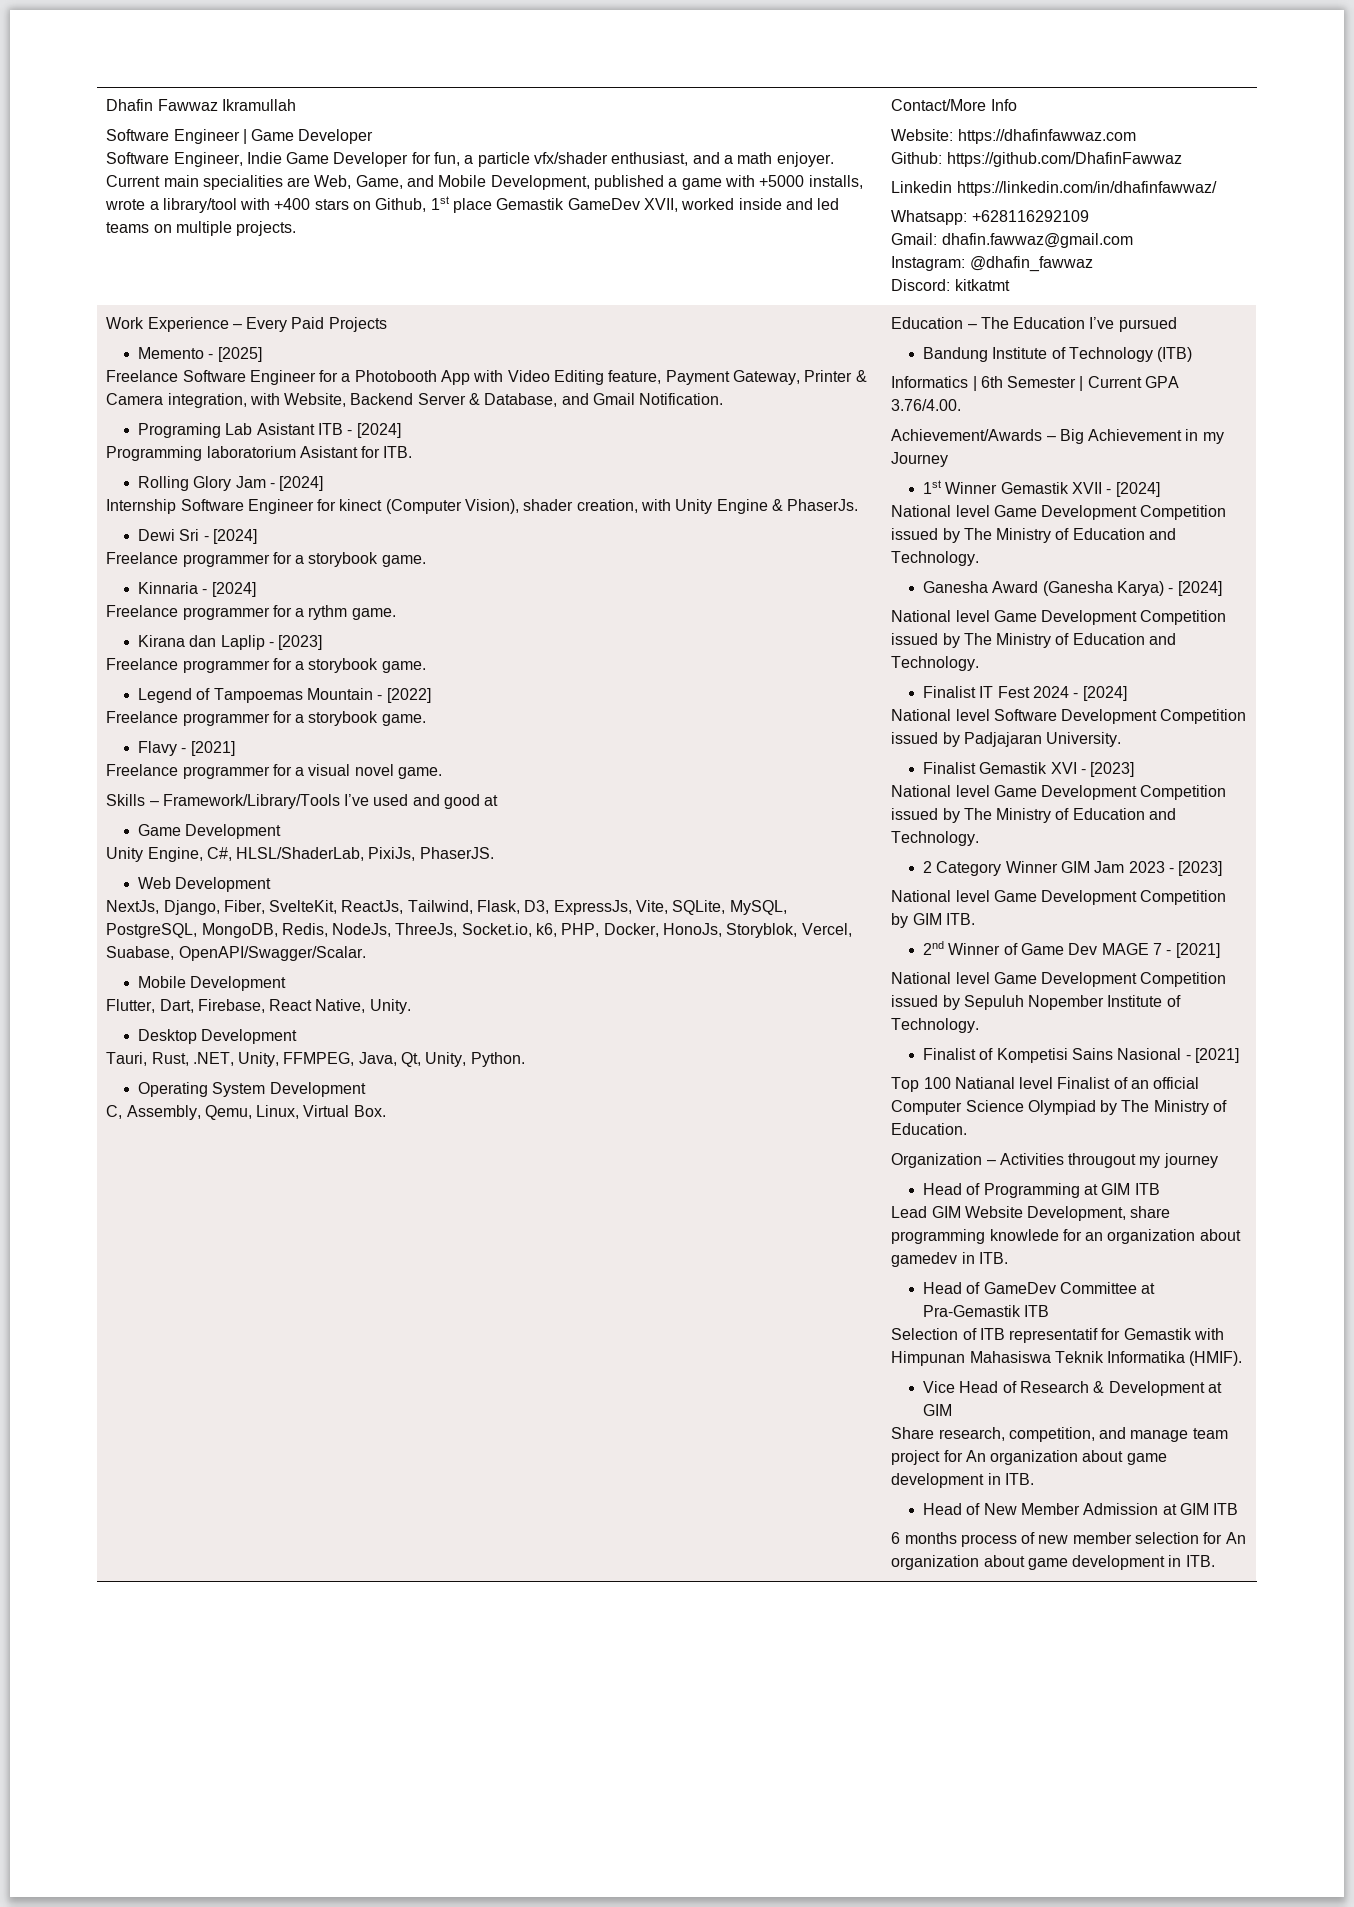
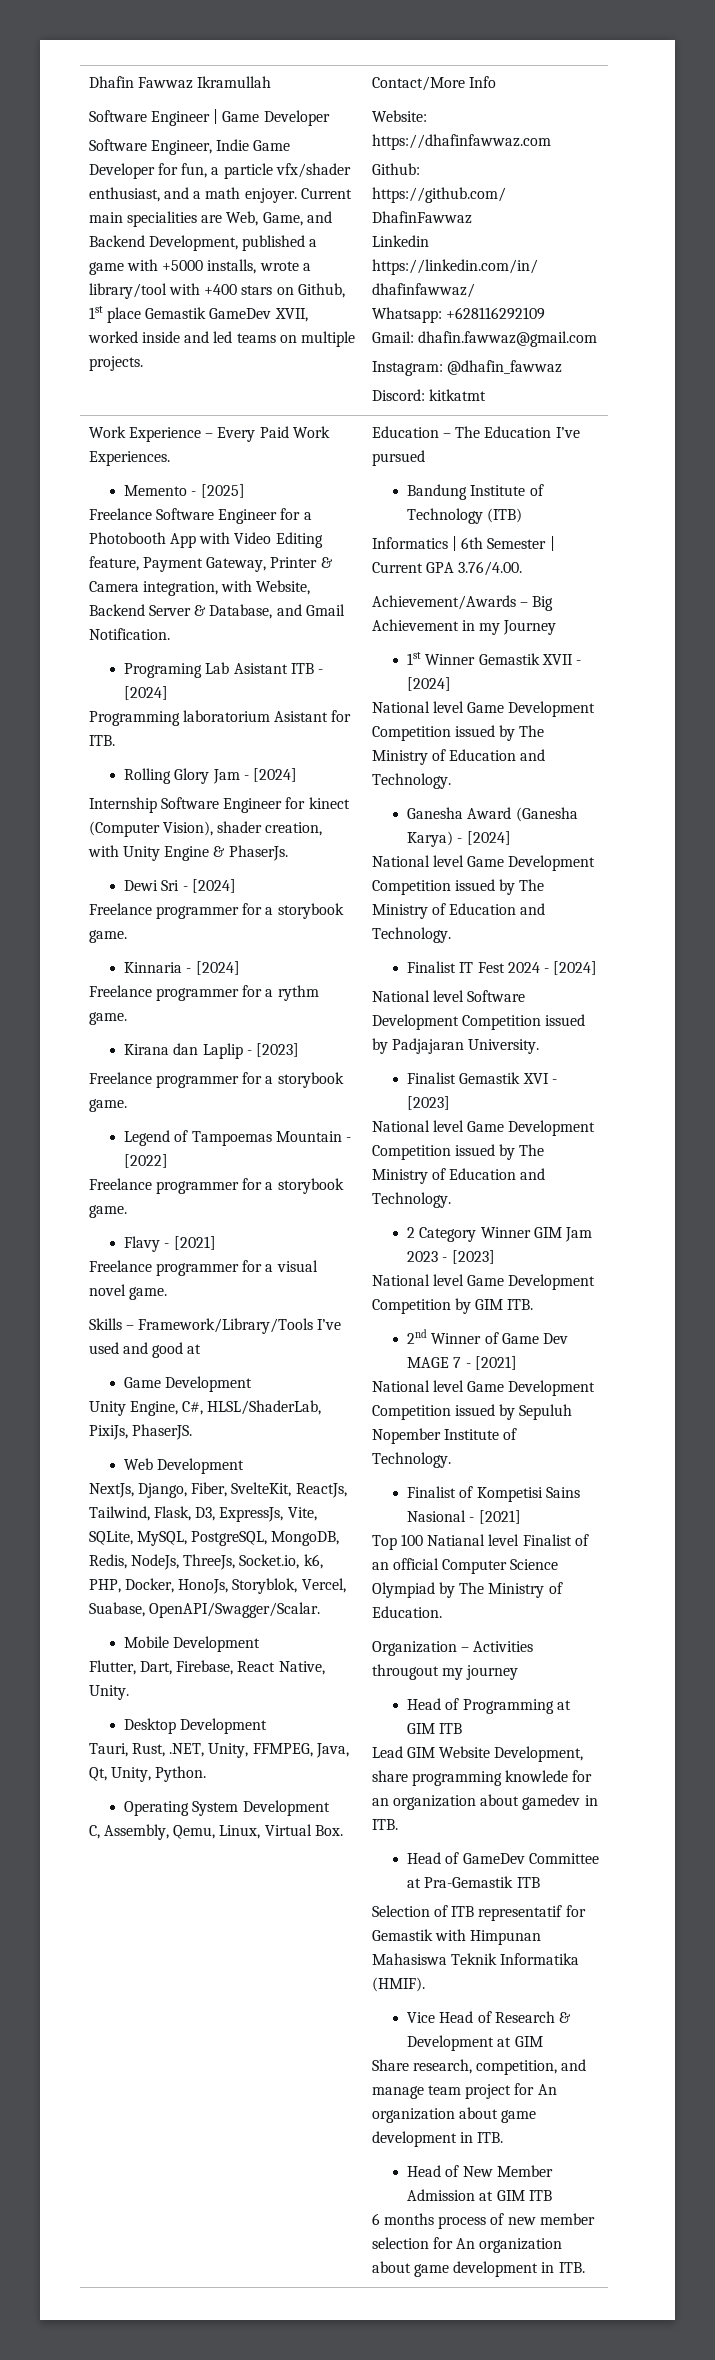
[438,175,487,187] Mobile -> [88,235,145,247] Backend
[328,317,387,332] Projects -> [292,426,330,438] [88,451,170,466] Work Experiences.

